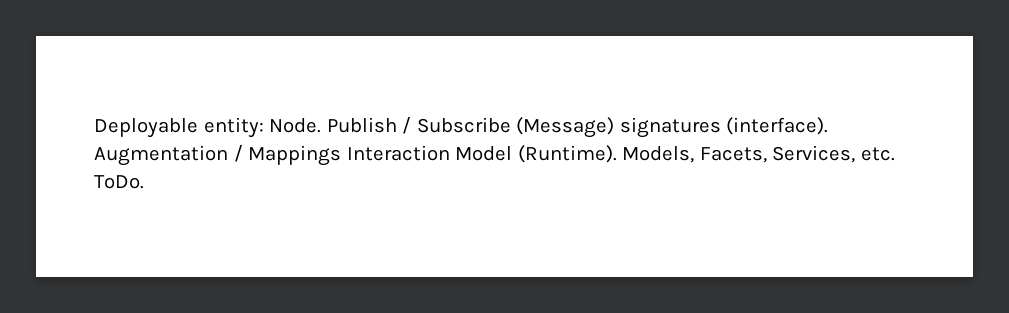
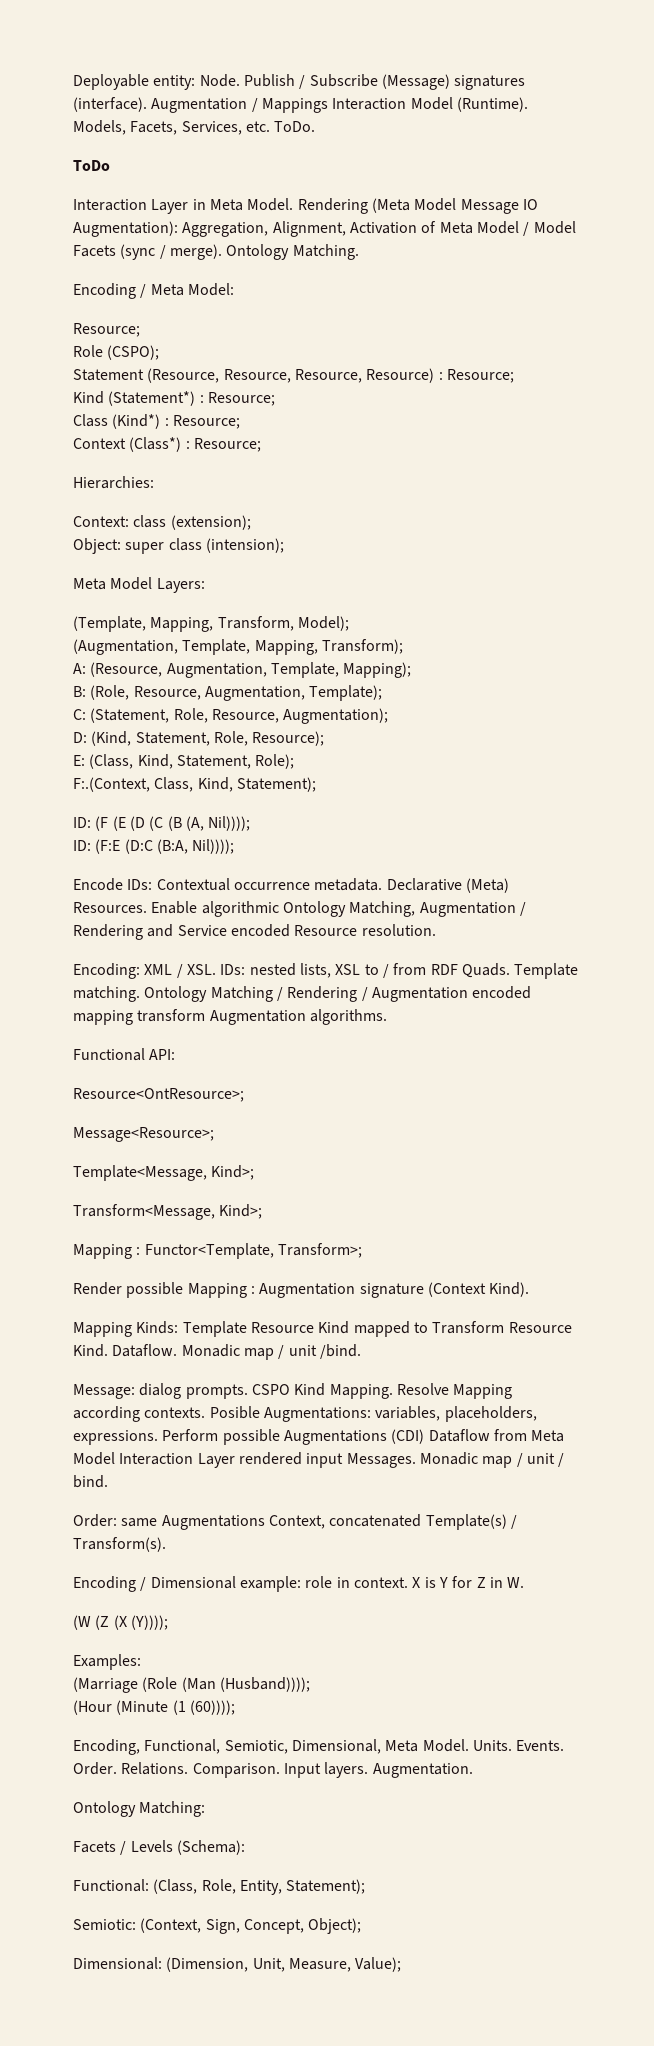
(144, 182) none -> [73,160,110,171] [73,198,538,214] [73,221,576,237] [73,244,359,260] [73,283,234,299] [73,323,140,337] [73,345,160,360] [73,368,514,383] [73,391,275,406] [73,414,240,429] [73,437,261,452] [73,476,154,489] [73,515,251,530] [73,538,284,554] [73,577,205,593] [73,616,349,632] [73,639,403,655] [73,662,412,678] [73,685,383,701] [73,708,389,724] [73,731,325,746] [73,754,295,769] [73,777,316,792] [73,816,251,831] [73,839,235,854] [73,878,509,893] [73,901,526,917] [73,924,436,940] [73,963,579,979] [73,986,532,1002] [73,1009,387,1025] [73,1048,176,1061] [73,1088,244,1102] [73,1127,214,1142] [73,1165,255,1181] [73,1204,263,1220] [73,1243,362,1259] [73,1282,530,1298] [73,1321,572,1337] [73,1344,361,1360] [73,1383,513,1399] [73,1406,537,1422] [73,1429,565,1445] [73,1452,565,1468] [73,1475,108,1488] [73,1514,517,1530] [73,1537,166,1552] [73,1576,525,1592] [73,1615,168,1630] [73,1654,141,1670] [73,1677,310,1693] [73,1700,235,1715] [73,1739,565,1755] [73,1762,473,1778] [73,1801,206,1817] [73,1840,245,1855] [73,1879,366,1895] [73,1918,362,1934] [73,1957,402,1972] // ToDo // Interaction Layer in Meta Model. Rendering (Meta Model Message IO Augmentation): Aggregation, Alignment, Activation of Meta Model / Model Facets (sync / merge). Ontology Matching. // Encoding / Meta Model: // Resource; // Role (CSPO); // Statement (Resource, Resource, Resource, Resource) : Resource; // Kind (Statement*) : Resource; // Class (Kind*) : Resource; // Context (Class*) : Resource; // Hierarchies: // Context: class (extension); // Object: super class (intension); // Meta Model Layers: // (Template, Mapping, Transform, Model); // (Augmentation, Template, Mapping, Transform); // A: (Resource, Augmentation, Template, Mapping); // B: (Role, Resource, Augmentation, Template); // C: (Statement, Role, Resource, Augmentation); // D: (Kind, Statement, Role, Resource); // E: (Class, Kind, Statement, Role); // F:.(Context, Class, Kind, Statement); // ID: (F (E (D (C (B (A, Nil)))); // ID: (F:E (D:C (B:A, Nil)))); // Encode IDs: Contextual occurrence metadata. Declarative (Meta) Resources. Enable algorithmic Ontology Matching, Augmentation / Rendering and Service encoded Resource resolution. // Encoding: XML / XSL. IDs: nested lists, XSL to / from RDF Quads. Template matching. Ontology Matching / Rendering / Augmentation encoded mapping transform Augmentation algorithms. // Functional API: // Resource<OntResource>; // Message<Resource>; // Template<Message, Kind>; // Transform<Message, Kind>; // Mapping : Functor<Template, Transform>; // Render possible Mapping : Augmentation signature (Context Kind). // Mapping Kinds: Template Resource Kind mapped to Transform Resource Kind. Dataflow. Monadic map / unit /bind. // Message: dialog prompts. CSPO Kind Mapping. Resolve Mapping according contexts. Posible Augmentations: variables, placeholders, expressions. Perform possible Augmentations (CDI) Dataflow from Meta Model Interaction Layer rendered input Messages. Monadic map / unit / bind. // Order: same Augmentations Context, concatenated Template(s) / Transform(s). // Encoding / Dimensional example: role in context. X is Y for Z in W. // (W (Z (X (Y)))); // Examples: // (Marriage (Role (Man (Husband)))); // (Hour (Minute (1 (60)))); // Encoding, Functional, Semiotic, Dimensional, Meta Model. Units. Events. Order. Relations. Comparison. Input layers. Augmentation. // Ontology Matching: // Facets / Levels (Schema): // Functional: (Class, Role, Entity, Statement); // Semiotic: (Context, Sign, Concept, Object); // Dimensional: (Dimension, Unit, Measure, Value);

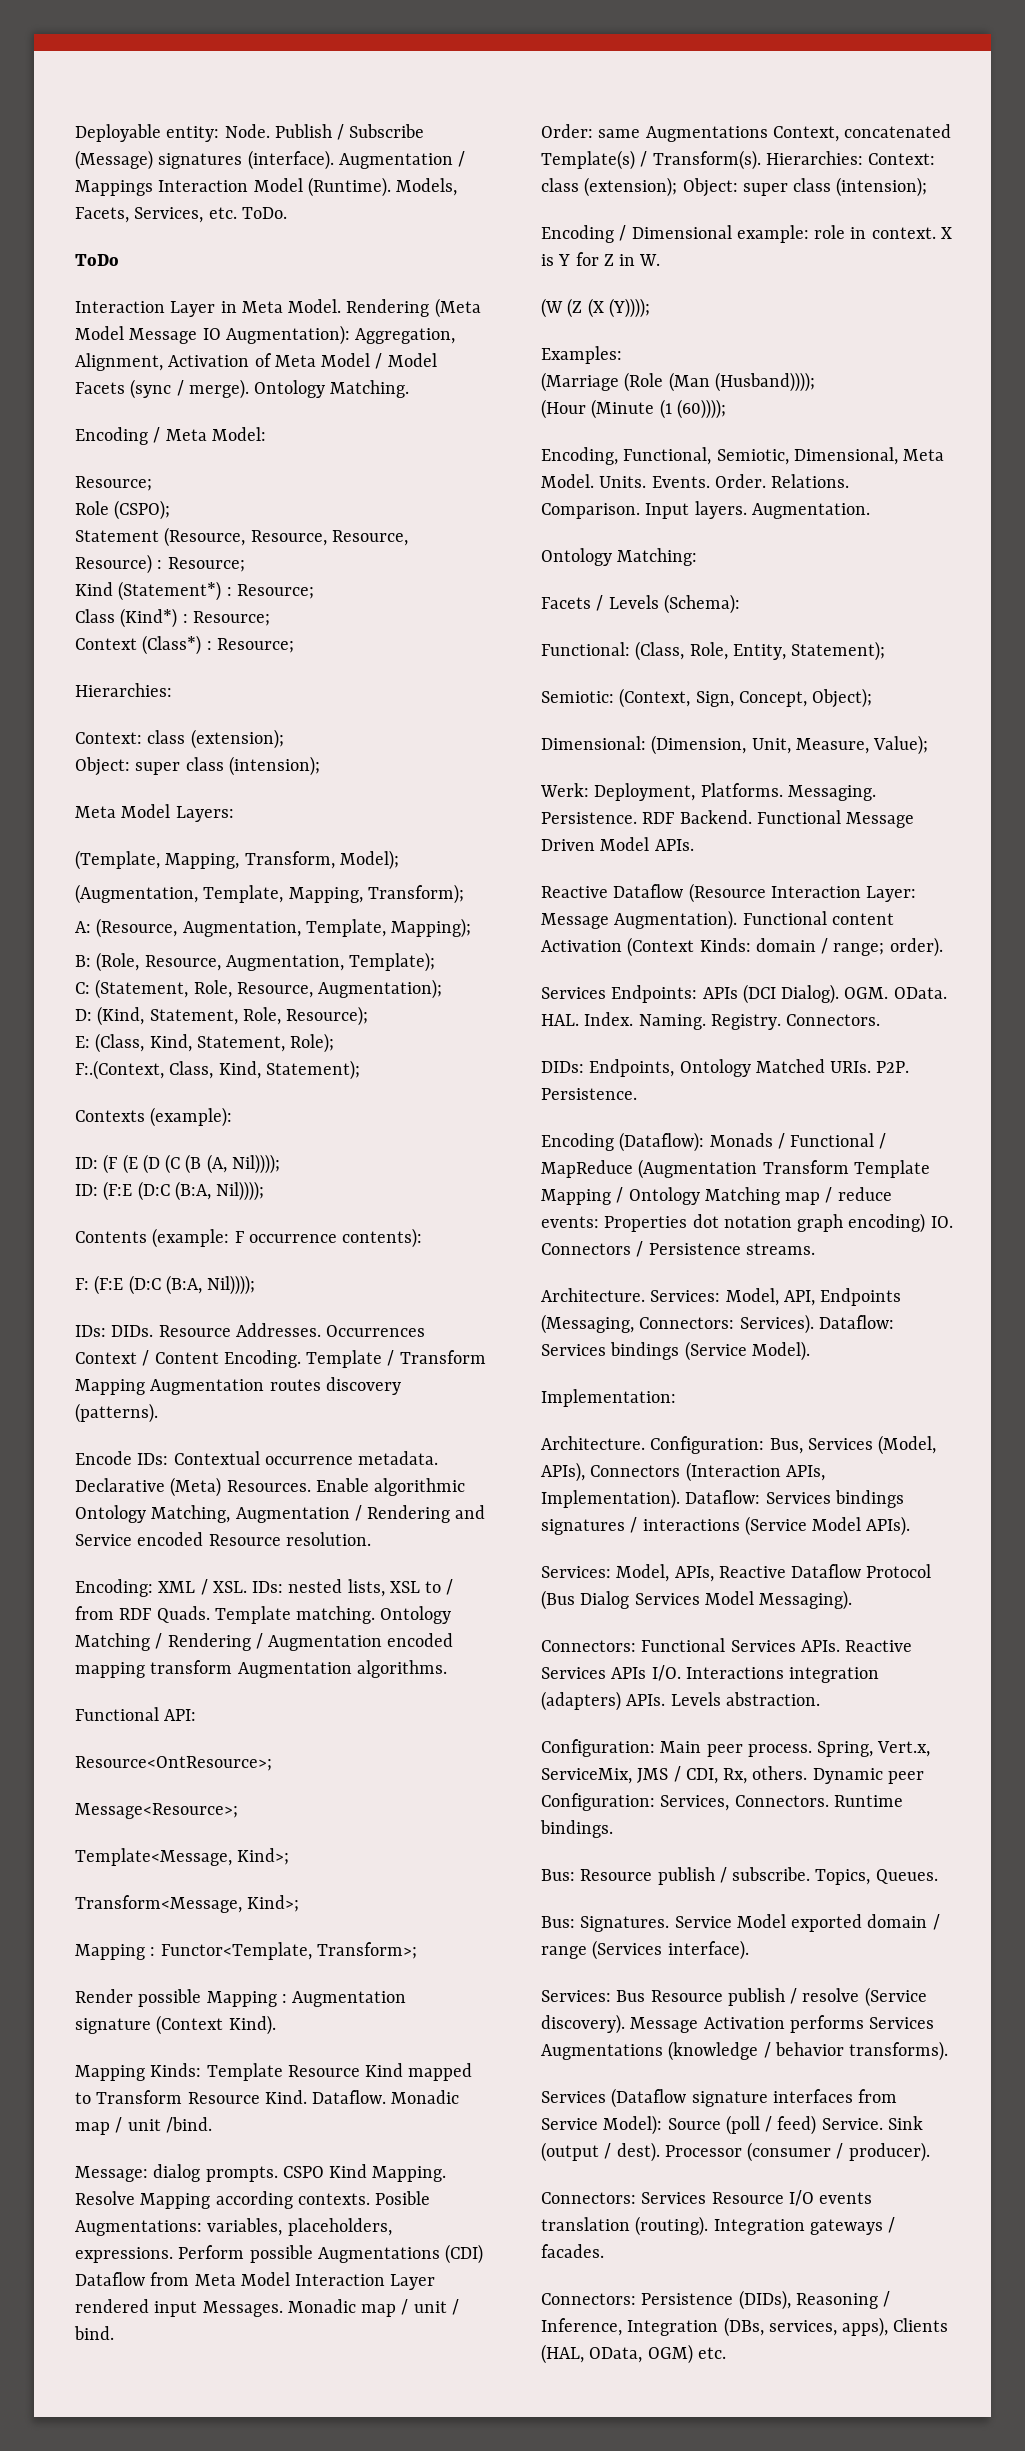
(316, 784) none -> [75,1107,233,1127] // Contexts (example):
(235, 846) none -> [75,1228,423,1248] [75,1275,256,1295] [75,1323,426,1337] [75,1350,486,1368] [75,1377,401,1395] [75,1403,158,1423] // Contents (example: F occurrence contents): // F: (F:E (D:C (B:A, Nil)))); // IDs: DIDs. Resource Addresses. Occurrences Context / Content Encoding. Template / Transform Mapping Augmentation routes discovery (patterns).
(166, 1544) none -> [765,151,936,165] [541,177,928,197] Hierarchies: Context: class (extension); Object: super class (intension);
(402, 1964) none -> [540,783,876,801] [541,810,915,828] [541,837,694,851] [541,883,917,903] [541,910,894,930] [541,937,943,957] [541,984,947,1004] [541,1012,881,1030] [541,1059,910,1077] [541,1088,637,1100] [541,1132,887,1152] [541,1159,930,1179] [541,1187,892,1205] [541,1213,953,1233] [541,1241,815,1257] [541,1288,902,1306] [541,1314,894,1334] [541,1341,810,1361] [541,1389,676,1407] [541,1435,937,1455] [541,1462,825,1482] [541,1489,904,1509] [541,1516,911,1536] [541,1564,932,1582] [541,1590,853,1610] [541,1638,913,1652] [541,1665,880,1683] [541,1691,820,1711] [541,1739,931,1757] [541,1766,924,1784] [541,1793,903,1811] [540,1820,613,1838] [541,1867,938,1885] [541,1914,940,1932] [541,1940,749,1960] [541,1987,927,2007] [541,2014,935,2034] [541,2041,949,2061] [541,2088,898,2108] [541,2115,923,2135] [541,2142,930,2162] [541,2190,873,2206] [541,2216,896,2236] [541,2244,604,2258] [541,2290,891,2310] [541,2317,949,2337] [541,2344,726,2364] // Werk: Deployment, Platforms. Messaging. Persistence. RDF Backend. Functional Message Driven Model APIs. // Reactive Dataflow (Resource Interaction Layer: Message Augmentation). Functional content Activation (Context Kinds: domain / range; order). // Services Endpoints: APIs (DCI Dialog). OGM. OData. HAL. Index. Naming. Registry. Connectors. // DIDs: Endpoints, Ontology Matched URIs. P2P. Persistence. // Encoding (Dataflow): Monads / Functional / MapReduce (Augmentation Transform Template Mapping / Ontology Matching map / reduce events: Properties dot notation graph encoding) IO. Connectors / Persistence streams. // Architecture. Services: Model, API, Endpoints (Messaging, Connectors: Services). Dataflow: Services bindings (Service Model). // Implementation: // Architecture. Configuration: Bus, Services (Model, APIs), Connectors (Interaction APIs, Implementation). Dataflow: Services bindings signatures / interactions (Service Model APIs). // Services: Model, APIs, Reactive Dataflow Protocol (Bus Dialog Services Model Messaging). // Connectors: Functional Services APIs. Reactive Services APIs I/O. Interactions integration (adapters) APIs. Levels abstraction. // Configuration: Main peer process. Spring, Vert.x, ServiceMix, JMS / CDI, Rx, others. Dynamic peer Configuration: Services, Connectors. Runtime bindings. // Bus: Resource publish / subscribe. Topics, Queues. // Bus: Signatures. Service Model exported domain / range (Services interface). // Services: Bus Resource publish / resolve (Service discovery). Message Activation performs Services Augmentations (knowledge / behavior transforms). // Services (Dataflow signature interfaces from Service Model): Source (poll / feed) Service. Sink (output / dest). Processor (consumer / producer). // Connectors: Services Resource I/O events translation (routing). Integration gateways / facades. // Connectors: Persistence (DIDs), Reasoning / Inference, Integration (DBs, services, apps), Clients (HAL, OData, OGM) etc.

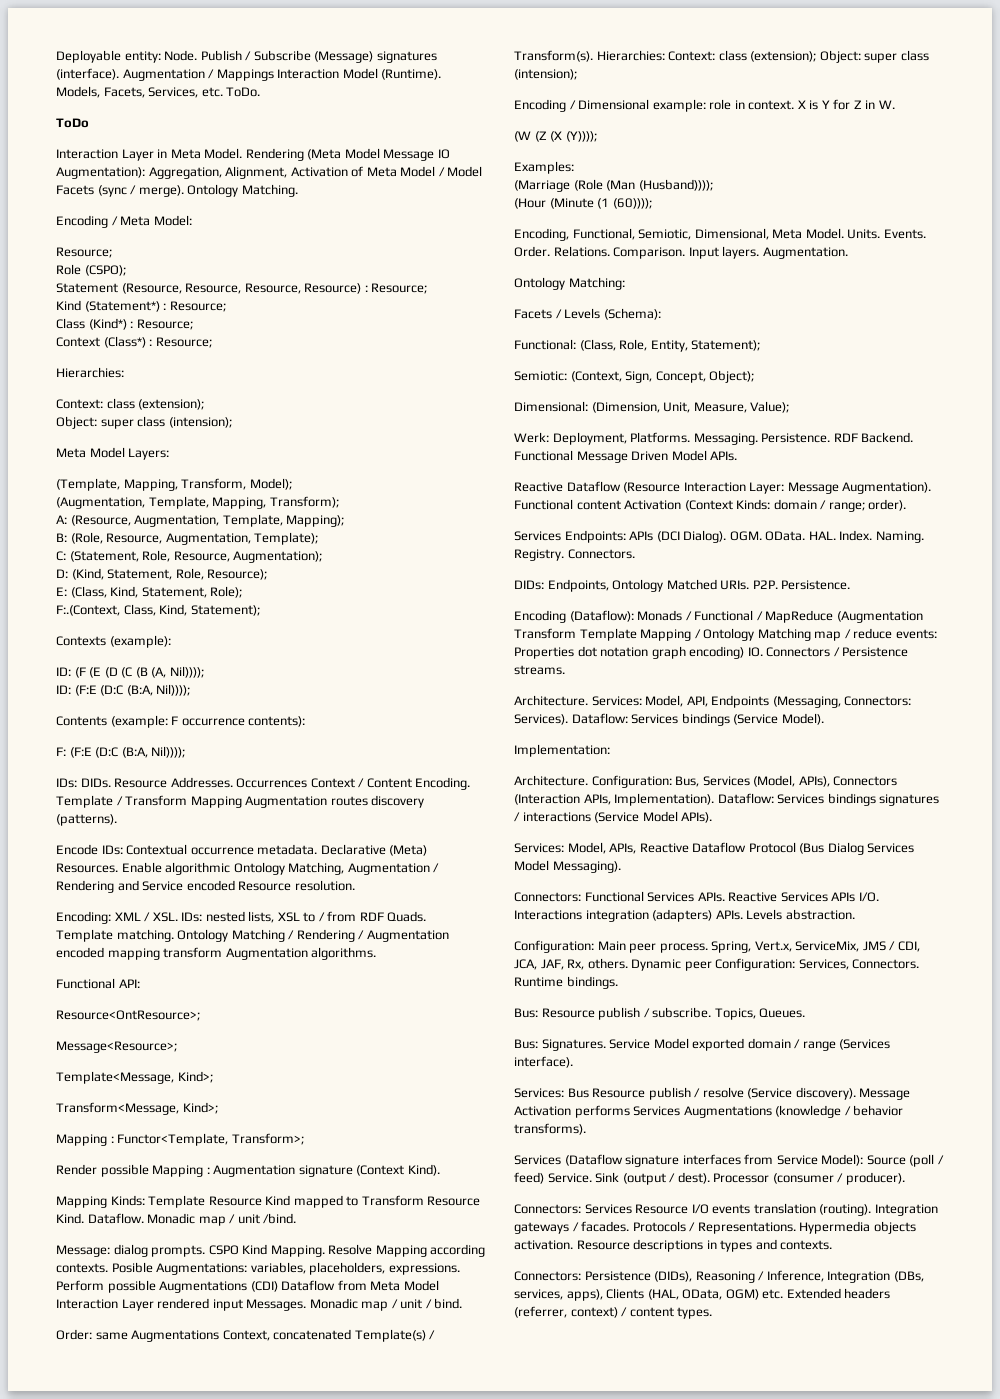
(718, 1776) none -> [514,959,564,970] JCA, JAF,
(604, 2251) none -> [632,1221,916,1234] [514,1239,833,1252] Protocols / Representations. Hypermedia objects activation. Resource descriptions in types and contexts.
(726, 2353) none -> [786,1288,891,1299] [514,1306,713,1319] Extended headers (referrer, context) / content types.

